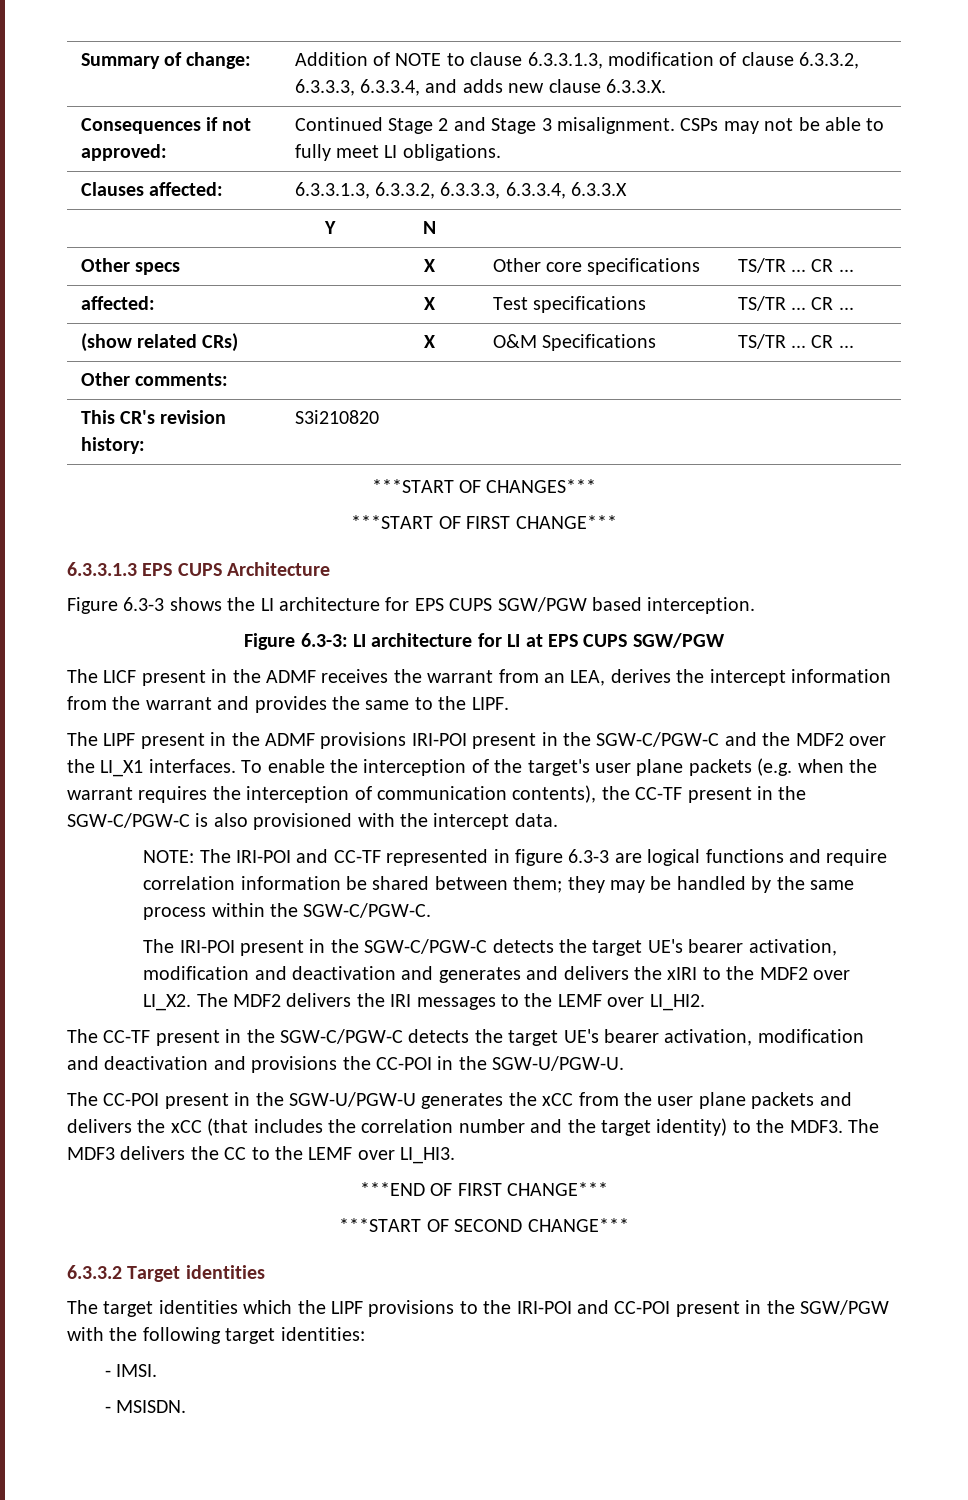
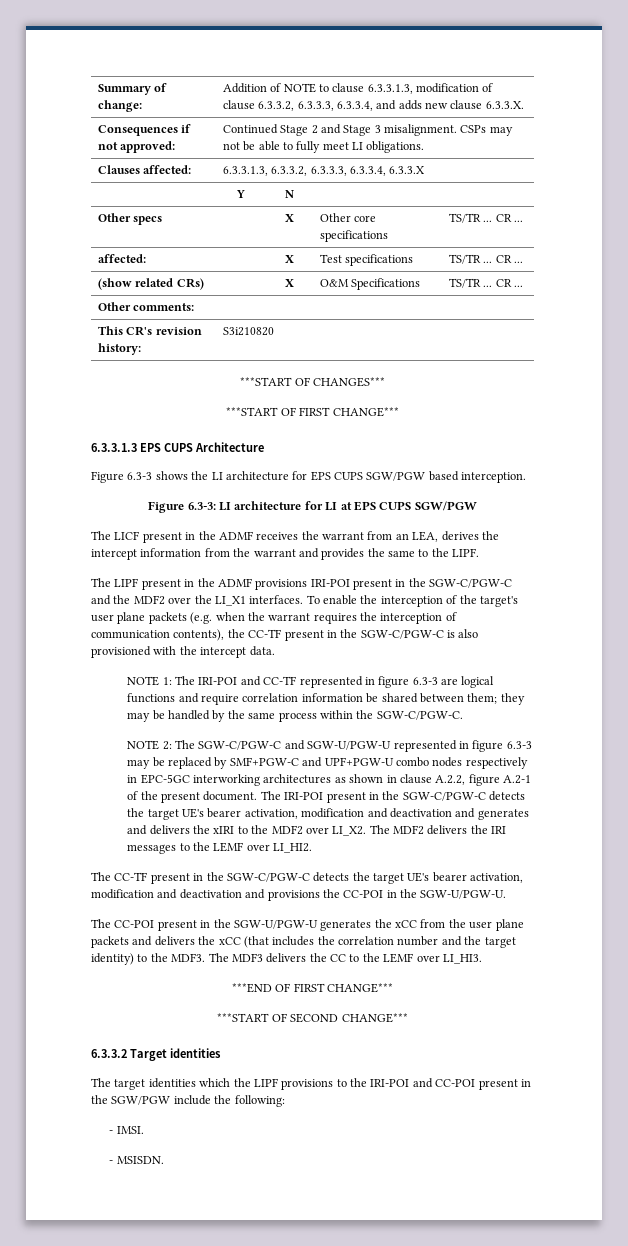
[143,850,195,863] NOTE: -> [127,676,172,686] NOTE 1:
(432, 910) none -> [127,740,532,752] [127,757,528,769] [127,774,532,786] [127,791,258,803] NOTE 2: The SGW-C/PGW-C and SGW-U/PGW-U represented in figure 6.3-3 may be replaced by SMF+PGW-C and UPF+PGW-U combo nodes respectively in EPC-5GC interworking architectures as shown in clause A.2.2, figure A.2-1 of the present document.
[67,1327,365,1344] with the following target identities: -> [173,1095,285,1107] include the following:

